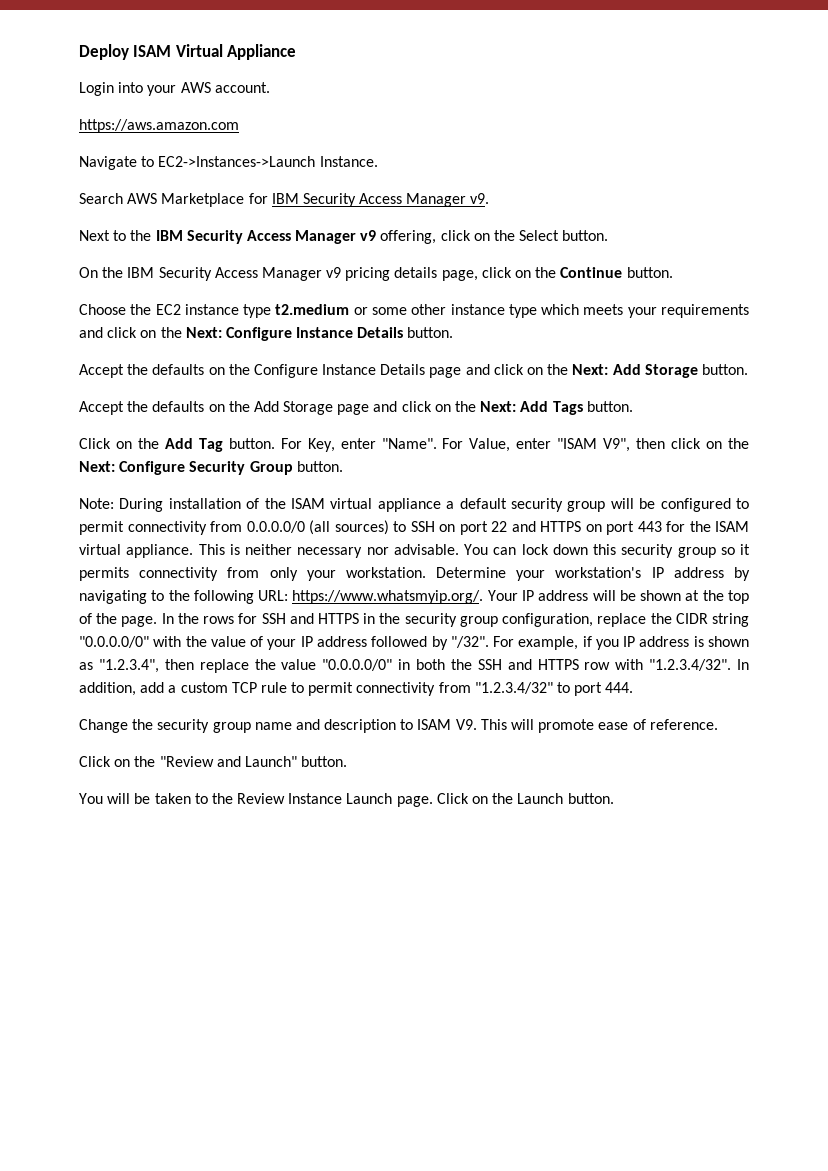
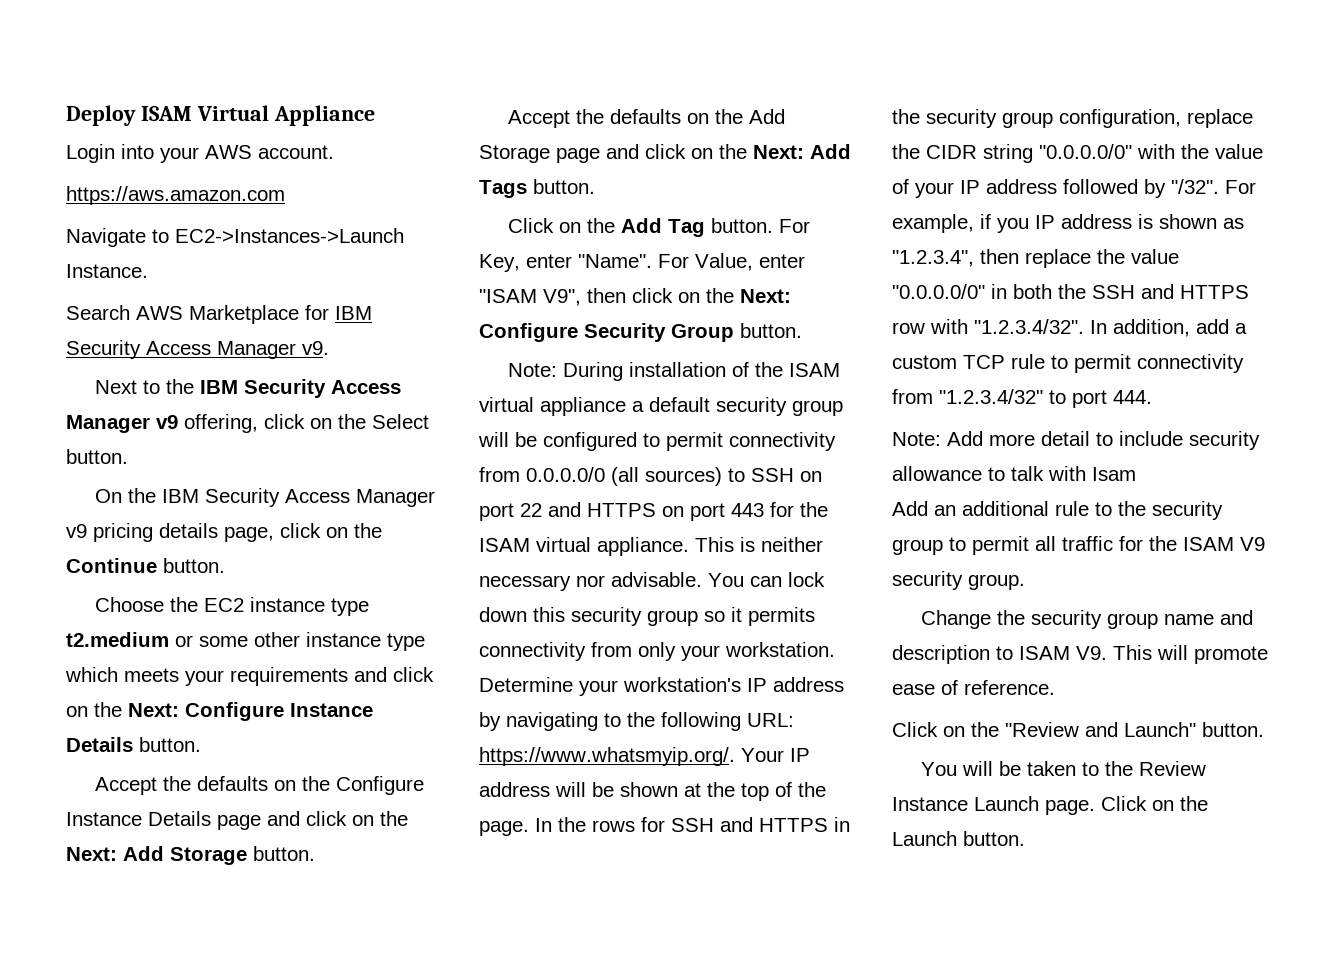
(634, 687) none -> [892,431,1260,450] [892,466,1136,481] [892,501,1223,520] [892,536,1265,555] [892,571,1025,590] // Note: Add more detail to include security allowance to talk with Isam // Add an additional rule to the security group to permit all traffic for the ISAM V9 security group.

